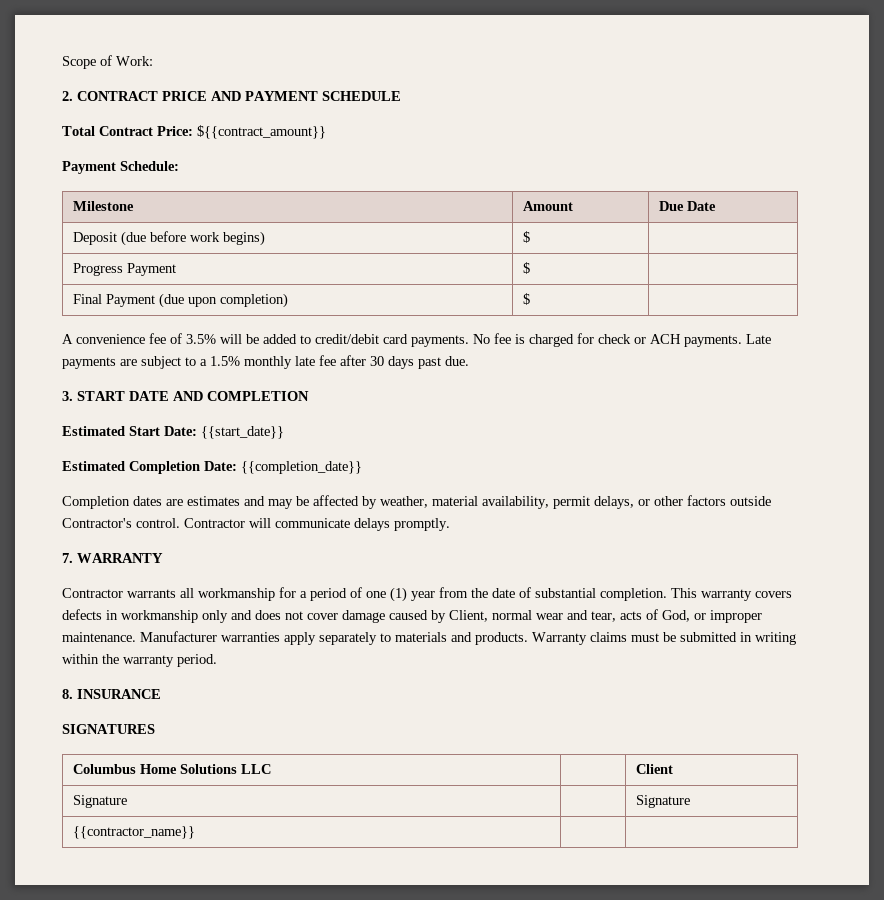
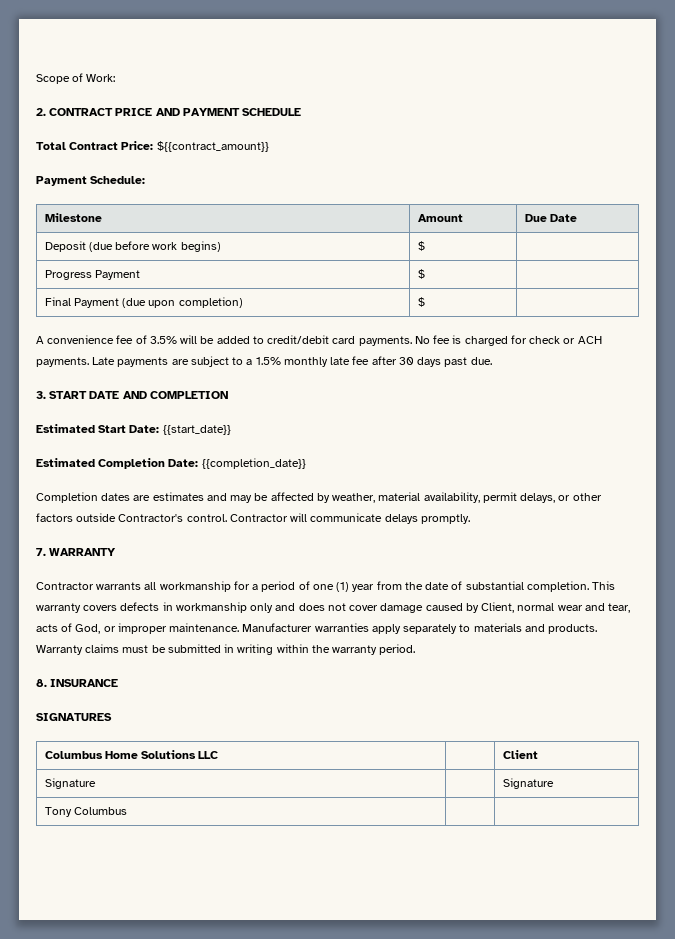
[72,826,195,839] {{contractor_name}} -> [44,807,127,817] Tony Columbus

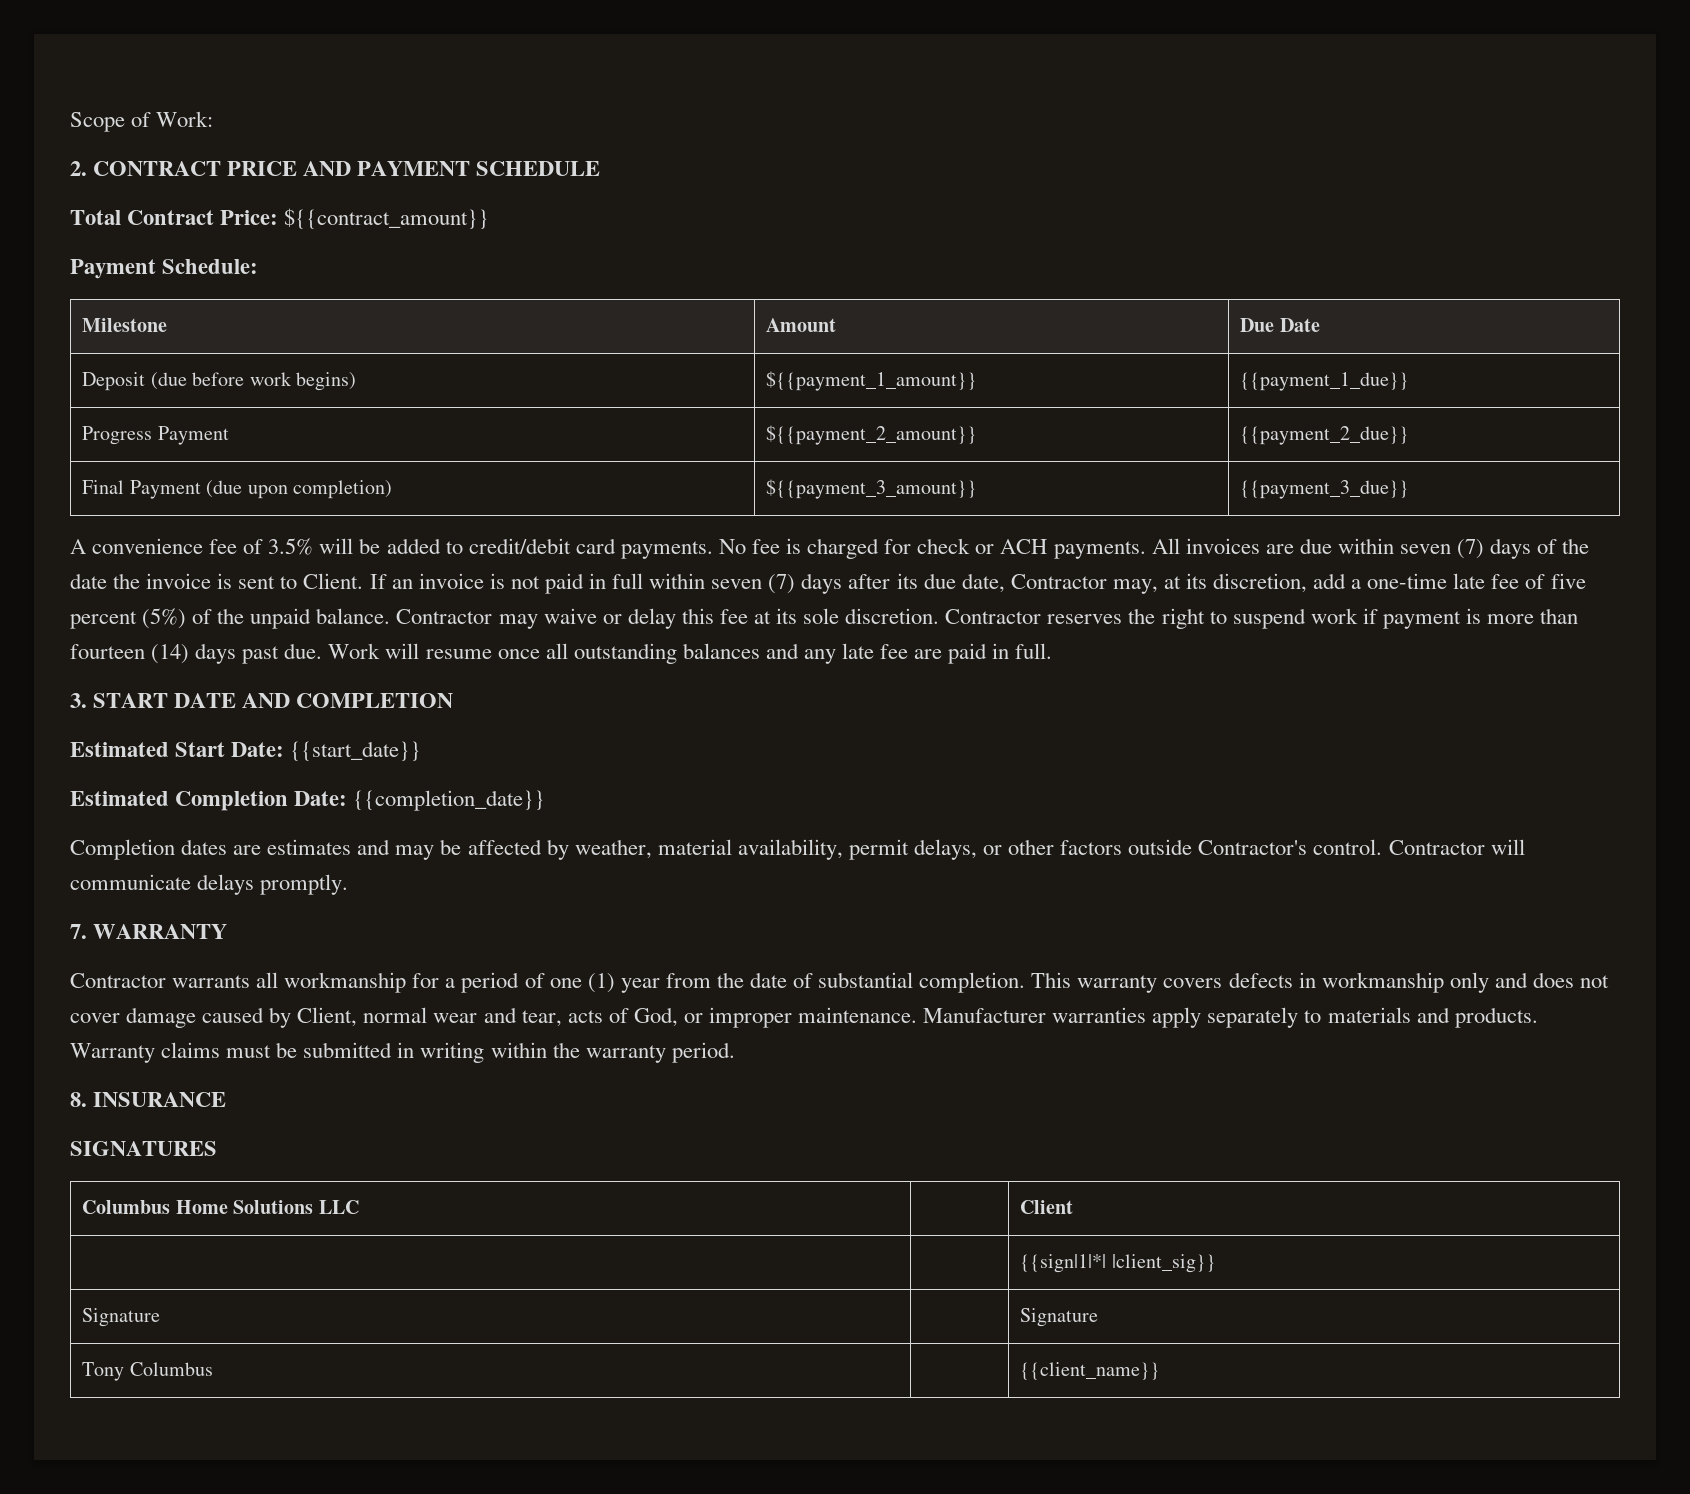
[417,241,425,251] $ | -> [766,371,978,391] [1240,372,1410,391] ${{payment_1_amount}} | {{payment_1_due}}
[417,269,425,279] $ | -> [766,425,978,445] [1240,426,1410,445] ${{payment_2_amount}} | {{payment_2_due}}
[417,297,425,307] $ | -> [766,479,978,499] [1240,480,1410,499] ${{payment_3_amount}} | {{payment_3_due}}
[92,356,492,367] Late payments are subject to a 1.5% monthly late fee after 30 days past due. -> [1151,538,1590,559] [70,573,1586,594] [70,608,1579,629] [70,643,1053,664] All invoices are due within seven (7) days of the date the invoice is sent to Client. If an invoice is not paid in full within seven (7) days after its due date, Contractor may, at its discretion, add a one-time late fee of five percent (5%) of the unpaid balance. Contractor may waive or delay this fee at its sole discretion. Contractor reserves the right to suspend work if payment is more than fourteen (14) days past due. Work will resume once all outstanding balances and any late fee are paid in full.
(538, 754) none -> [1020,1254,1216,1273] // | | {{sign|1|*| |client_sig}}
(127, 811) none -> [1020,1362,1161,1380] {{client_name}}

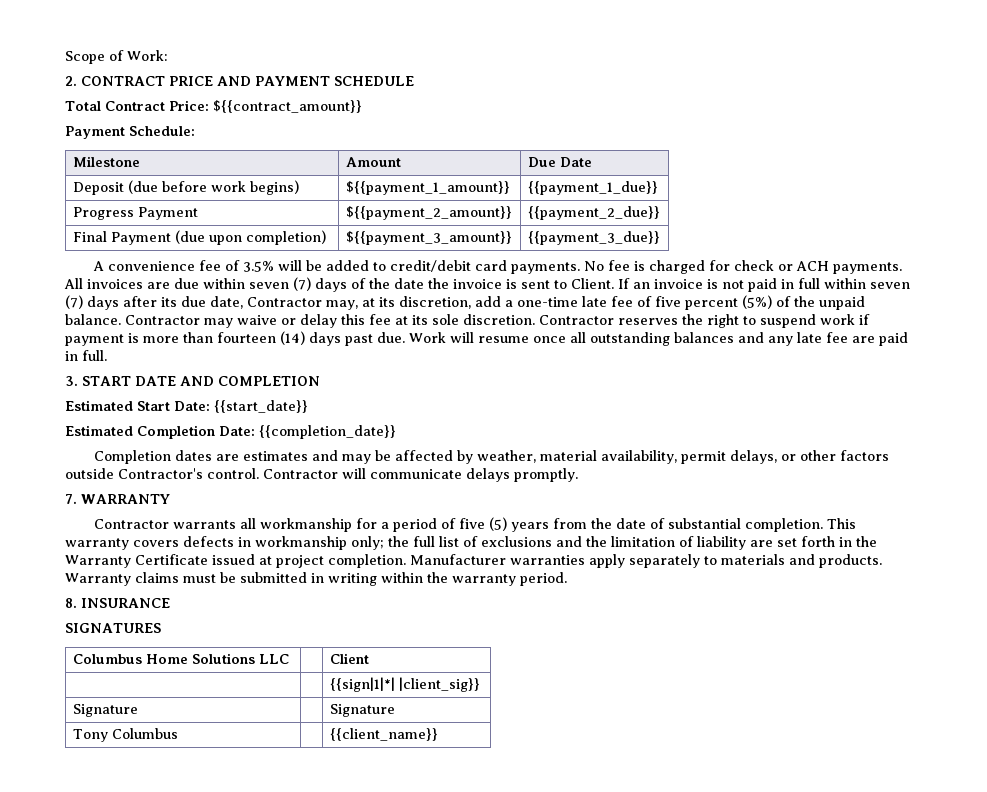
[549,973,660,993] one (1) year -> [459,517,550,532] five (5) years
[1449,972,1609,993] [70,1007,918,1028] only and does not cover damage caused by Client, normal wear and tear, acts of God, or improper maintenance. -> [351,536,877,550] [65,554,406,568] only; the full list of exclusions and the limitation of liability are set forth in the Warranty Certificate issued at project completion.

